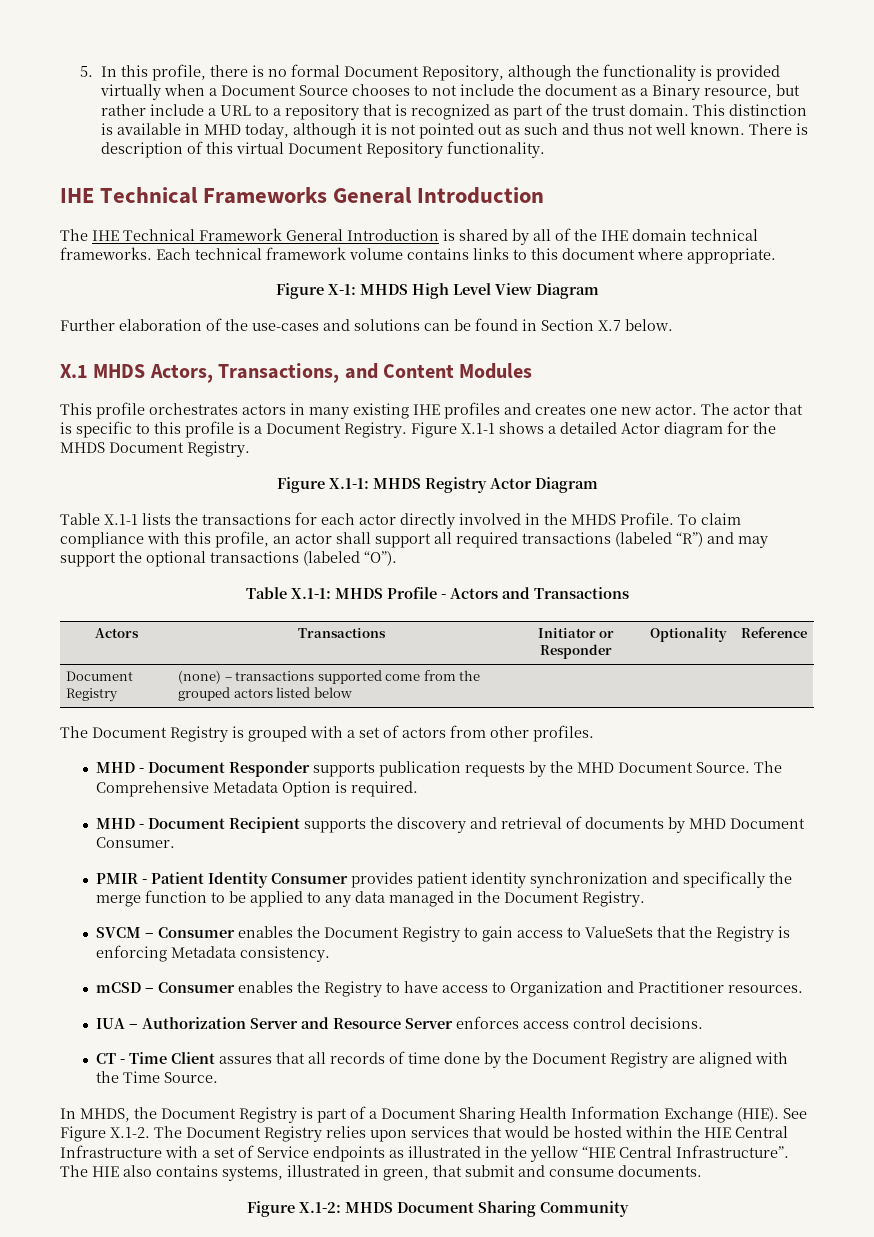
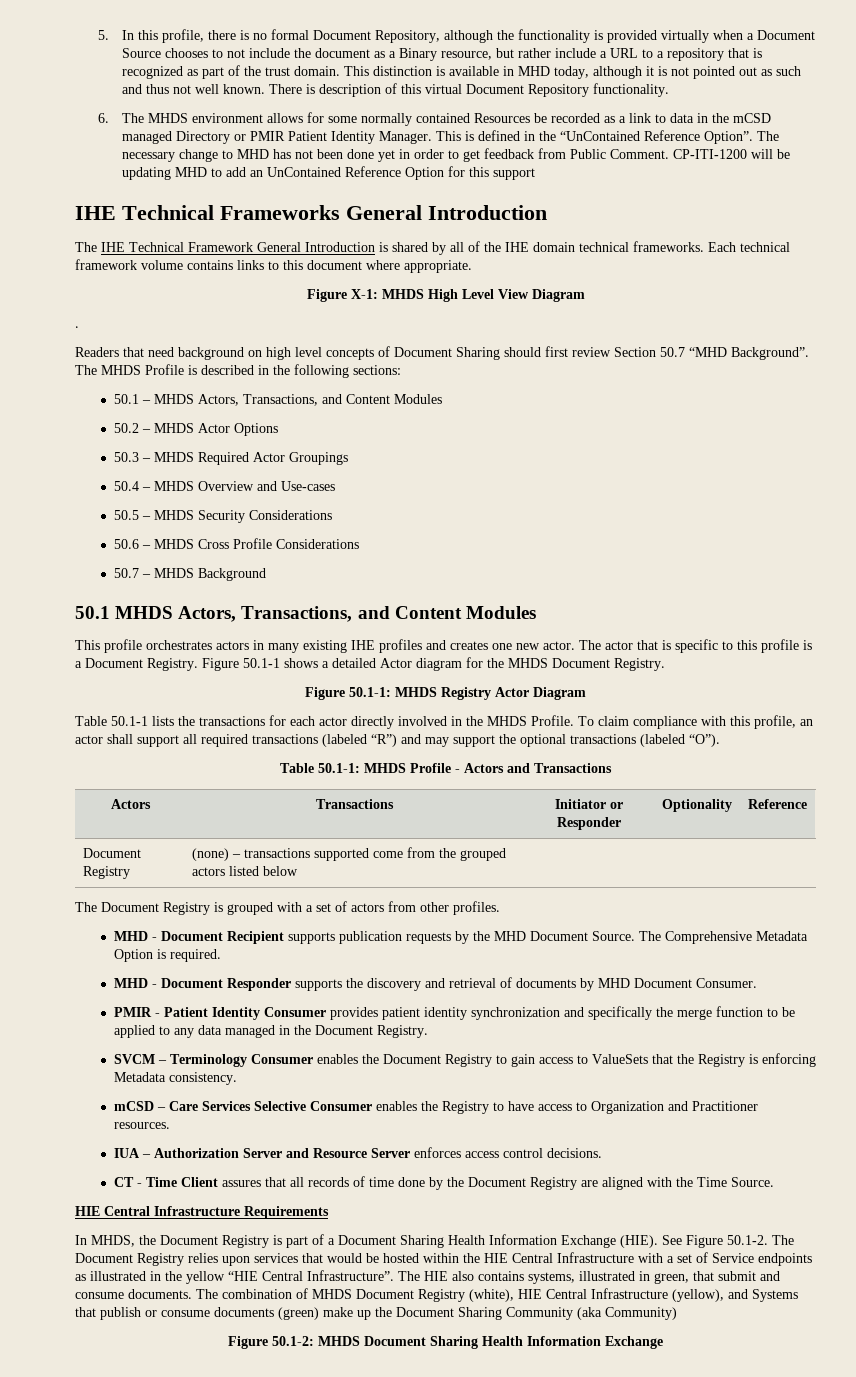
(545, 149) none -> [98,112,771,126] [121,130,779,144] [121,148,790,162] [121,166,535,180] // 6. The MHDS environment allows for some normally contained Resources be recorded as a link to data in the mCSD managed Directory or PMIR Patient Identity Manager. This is defined in the “UnContained Reference Option”. The necessary change to MHD has not been done yet in order to get feedback from Public Comment. CP-ITI-1200 will be updating MHD to add an UnContained Reference Option for this support
[60,318,673,331] [60,364,88,378] Further elaboration of the use-cases and solutions can be found in Section X.7 below. // X.1 -> [75,326,79,328] [75,346,809,360] [75,364,401,378] [113,394,442,406] [113,423,278,436] [113,452,348,465] [113,481,335,491] [113,510,332,523] [113,538,359,549] [113,568,266,581] [75,606,110,619] . // Readers that need background on high level concepts of Document Sharing should first review Section 50.7 “MHD Background”. The MHDS Profile is described in the following sections: // 50.1 – MHDS Actors, Transactions, and Content Modules // 50.2 – MHDS Actor Options // 50.3 – MHDS Required Actor Groupings // 50.4 – MHDS Overview and Use-cases // 50.5 – MHDS Security Considerations // 50.6 – MHDS Cross Profile Considerations // 50.7 – MHDS Background // 50.1
[461,423,495,434] X.1-1 -> [243,658,280,668] 50.1-1
[328,478,369,489] X.1-1: -> [349,687,391,697] 50.1-1:
[104,514,138,525] X.1-1 -> [111,716,148,726] 50.1-1
[290,588,331,599] X.1-1: -> [318,763,360,773] 50.1-1:
[229,761,311,777] Responder -> [226,931,284,944] Recipient
[229,817,301,833] Recipient -> [226,978,291,991] Responder
(155, 935) none -> [169,1054,247,1067] Terminology
(155, 990) none -> [168,1101,306,1111] Care Services Selective
(219, 1077) none -> [75,1206,329,1219] // HIE Central Infrastructure Requirements
[110,1127,150,1138] X.1-2. -> [727,1235,768,1245] 50.1-2.
[246,1201,341,1217] // Figure X.1-2: -> [196,1288,798,1302] [75,1307,677,1320] [228,1336,314,1349] The combination of MHDS Document Registry (white), HIE Central Infrastructure (yellow), and Systems that publish or consume documents (green) make up the Document Sharing Community (aka Community) // Figure 50.1-2:
[539,1201,629,1217] Community -> [482,1336,663,1349] Health Information Exchange

